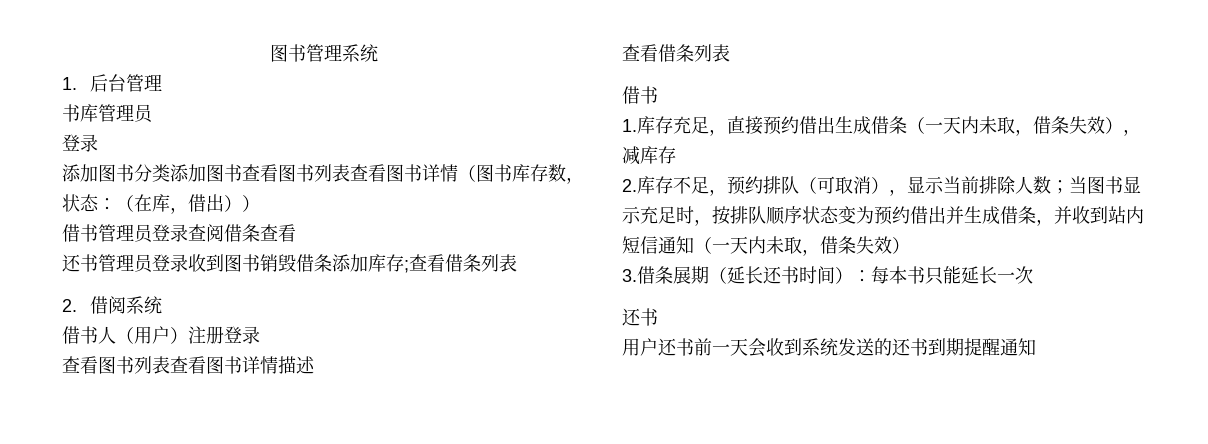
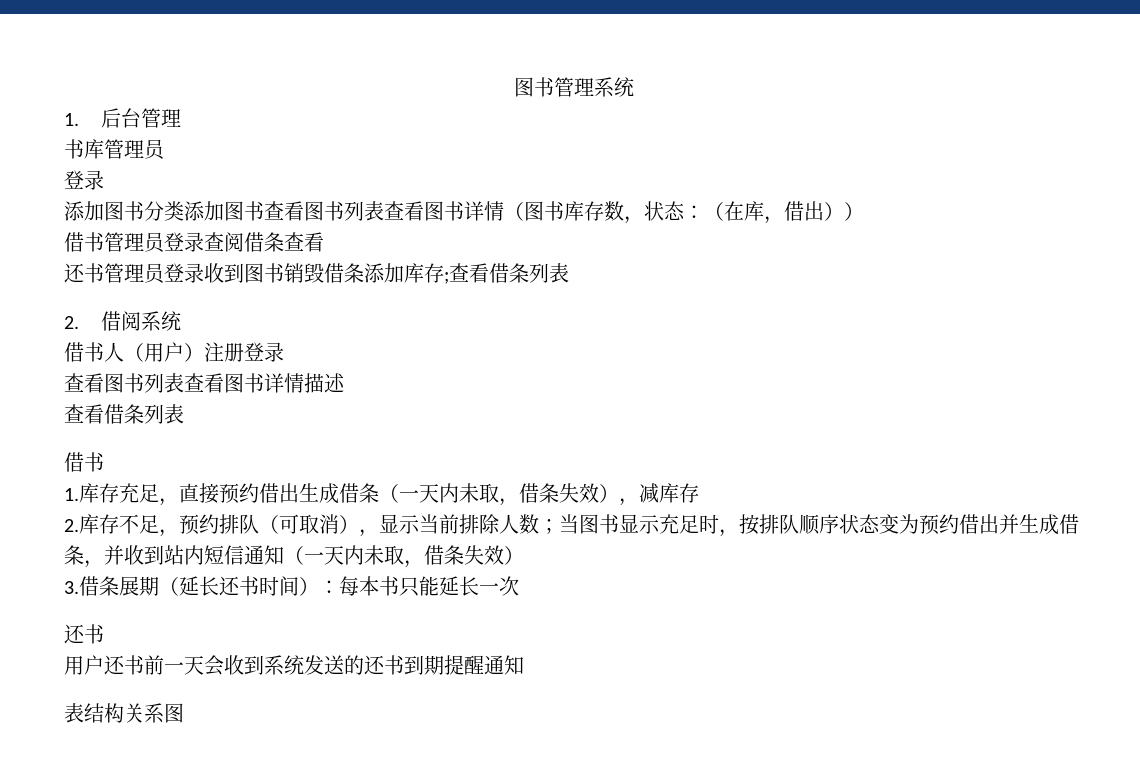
(1036, 347) none -> [64,703,184,723] // 表结构关系图

